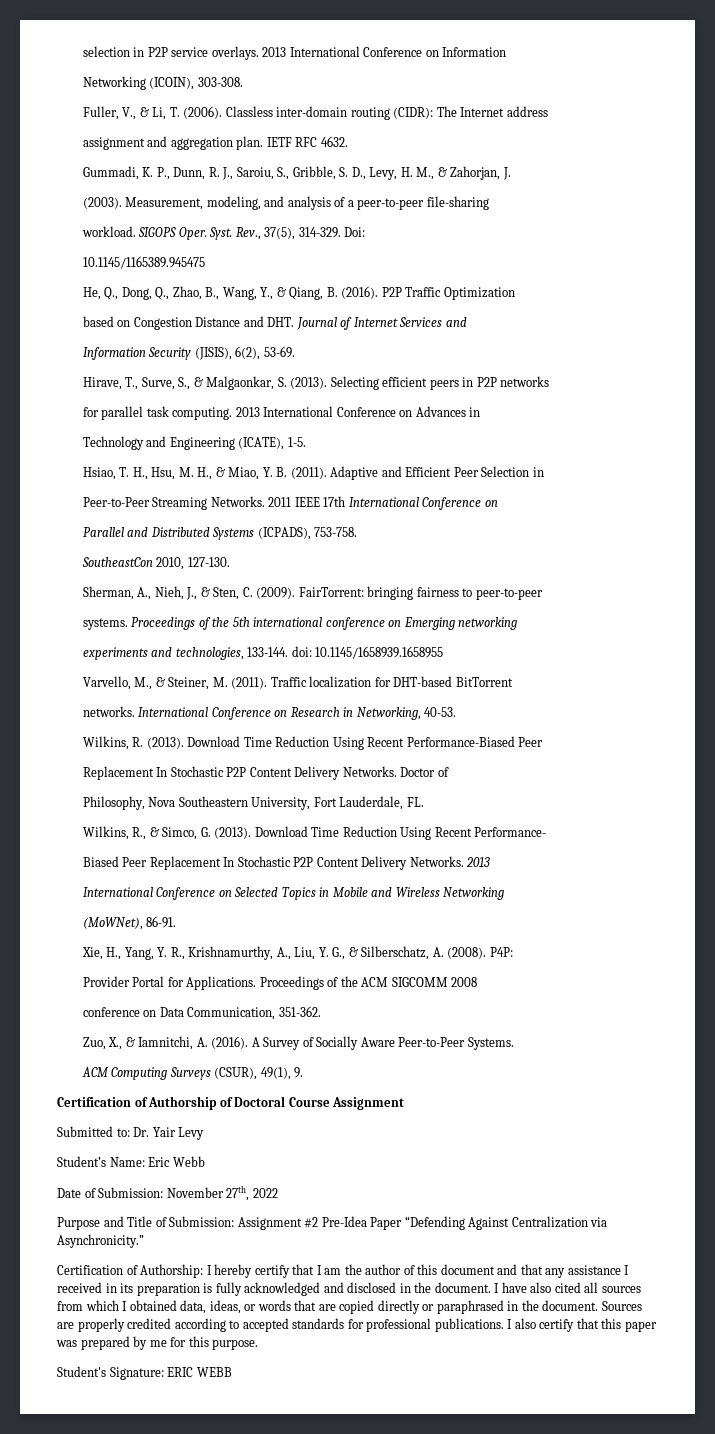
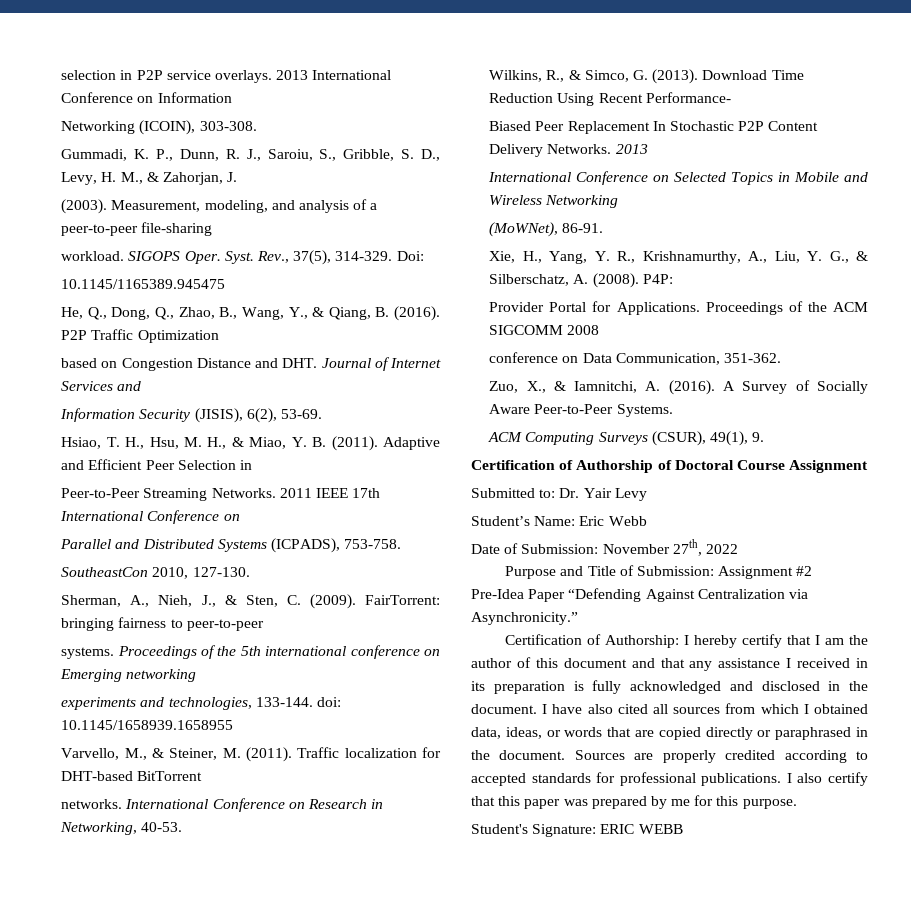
[82,106,548,120] [82,136,348,150] // Fuller, V., & Li, T. (2006). Classless inter-domain routing (CIDR): The Internet address // assignment and aggregation plan. IETF RFC 4632. -> (257, 126) none
[82,376,550,390] [82,406,481,420] [82,436,306,450] // Hirave, T., Surve, S., & Malgaonkar, S. (2013). Selecting efficient peers in P2P networks // for parallel task computing. 2013 International Conference on Advances in // Technology and Engineering (ICATE), 1-5. -> (323, 414) none
[82,736,544,750] [82,766,449,780] [82,796,424,810] // Wilkins, R. (2013). Download Time Reduction Using Recent Performance-Biased Peer // Replacement In Stochastic P2P Content Delivery Networks. Doctor of // Philosophy, Nova Southeastern University, Fort Lauderdale, FL. -> (183, 827) none

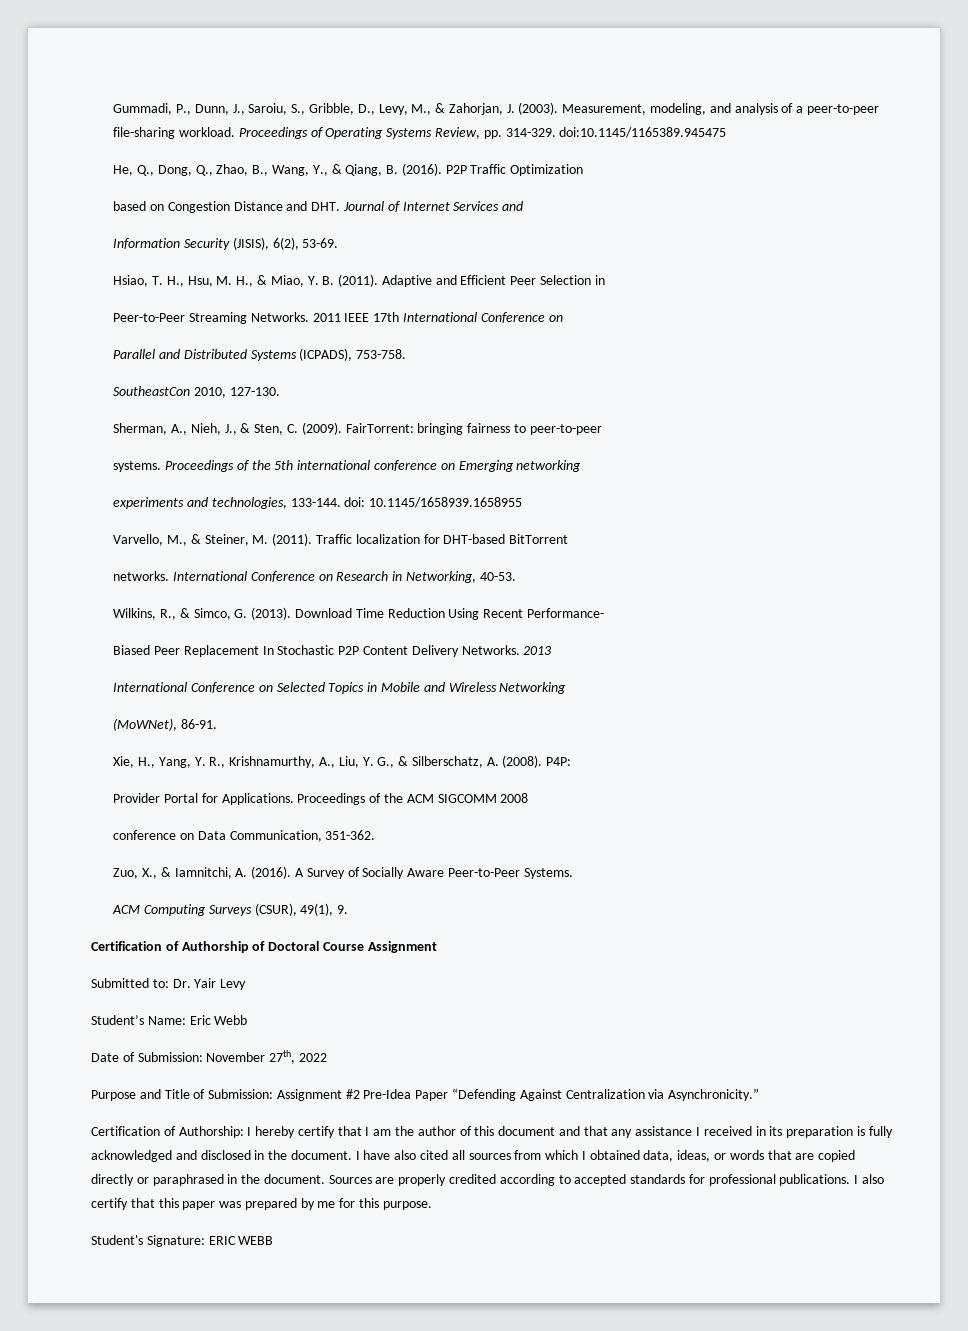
[61,70,392,83] [61,92,232,103] [61,120,257,135] [61,149,150,161] selection in P2P service overlays. 2013 International Conference on Information // Networking (ICOIN), 303-308. // Gummadi, K. -> [113,103,173,115] Gummadi,
[225,149,240,159] R. -> (229, 109) none
[401,149,415,159] S. -> (354, 109) none
[101,172,117,182] H. -> (408, 109) none
(238, 177) // -> (515, 108) none
[61,250,424,265] [61,279,226,289] // workload. SIGOPS Oper. Syst. Rev., 37(5), 314-329. Doi: // 10.1145/1165389.945475 -> [179,127,727,139] workload. Proceedings of Operating Systems Review, pp. 314-329. doi:10.1145/1165389.945475

